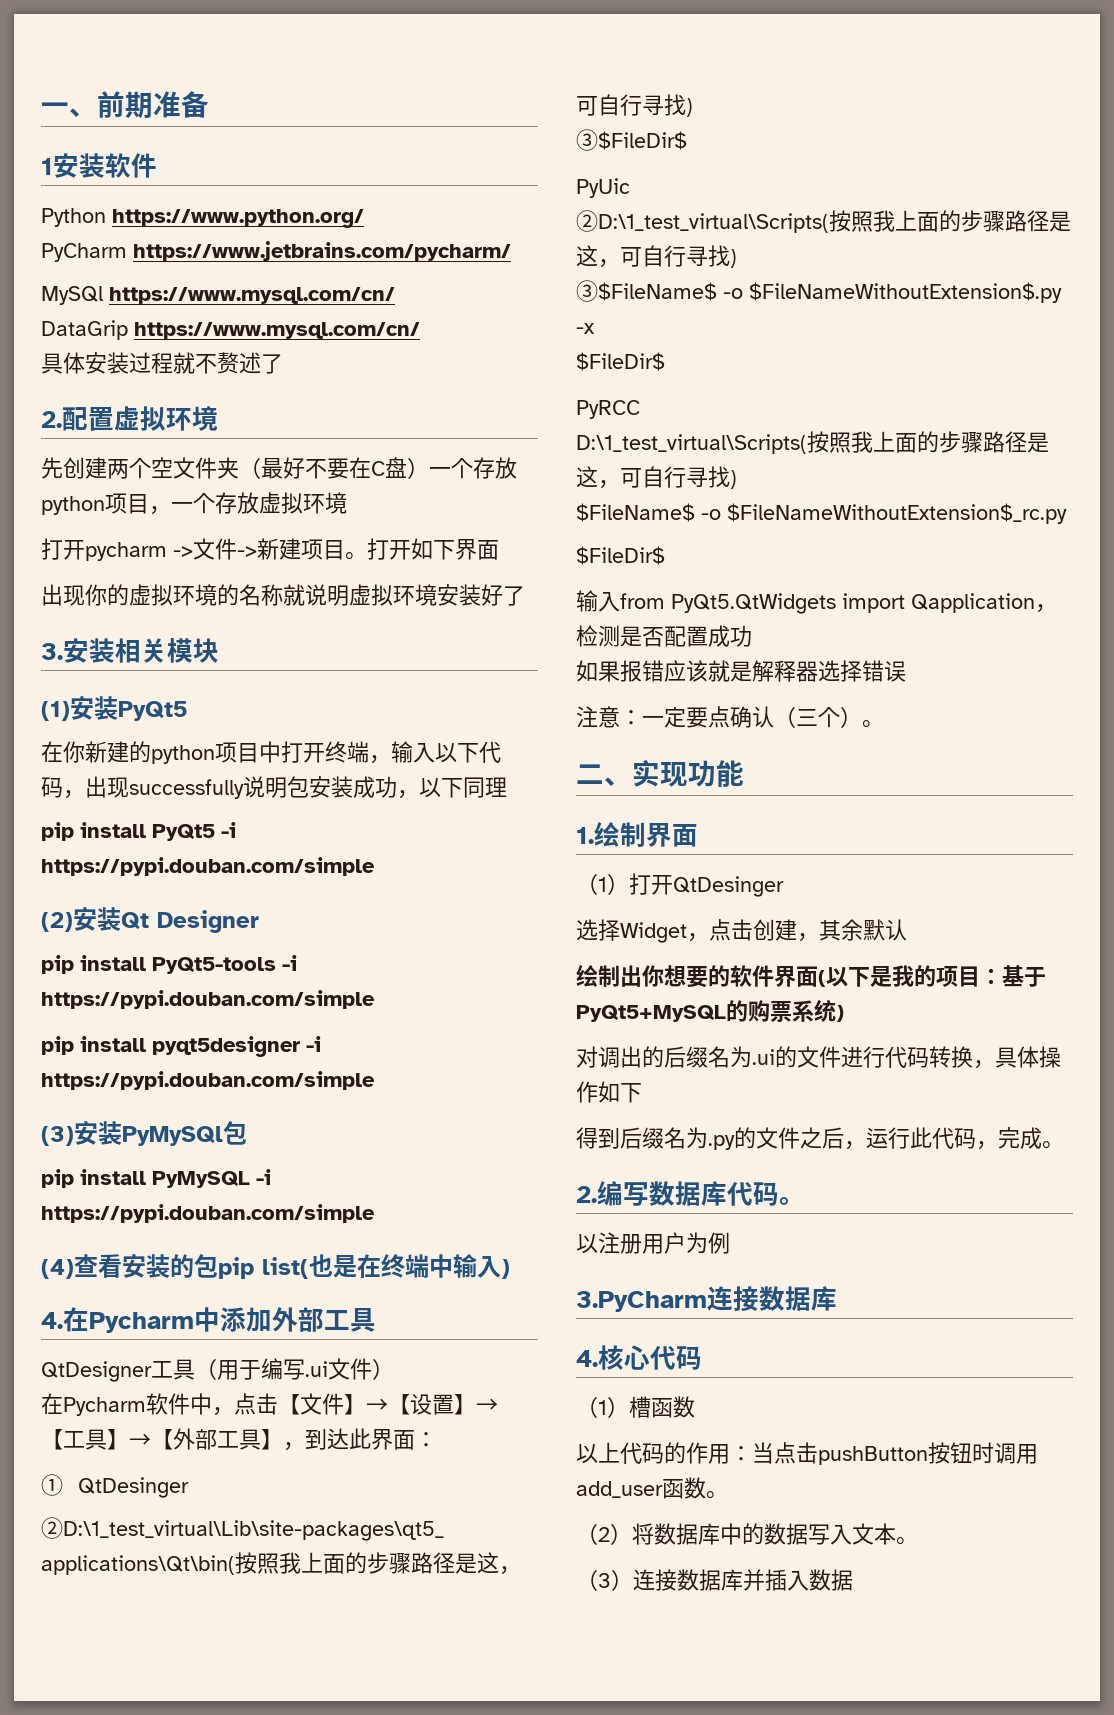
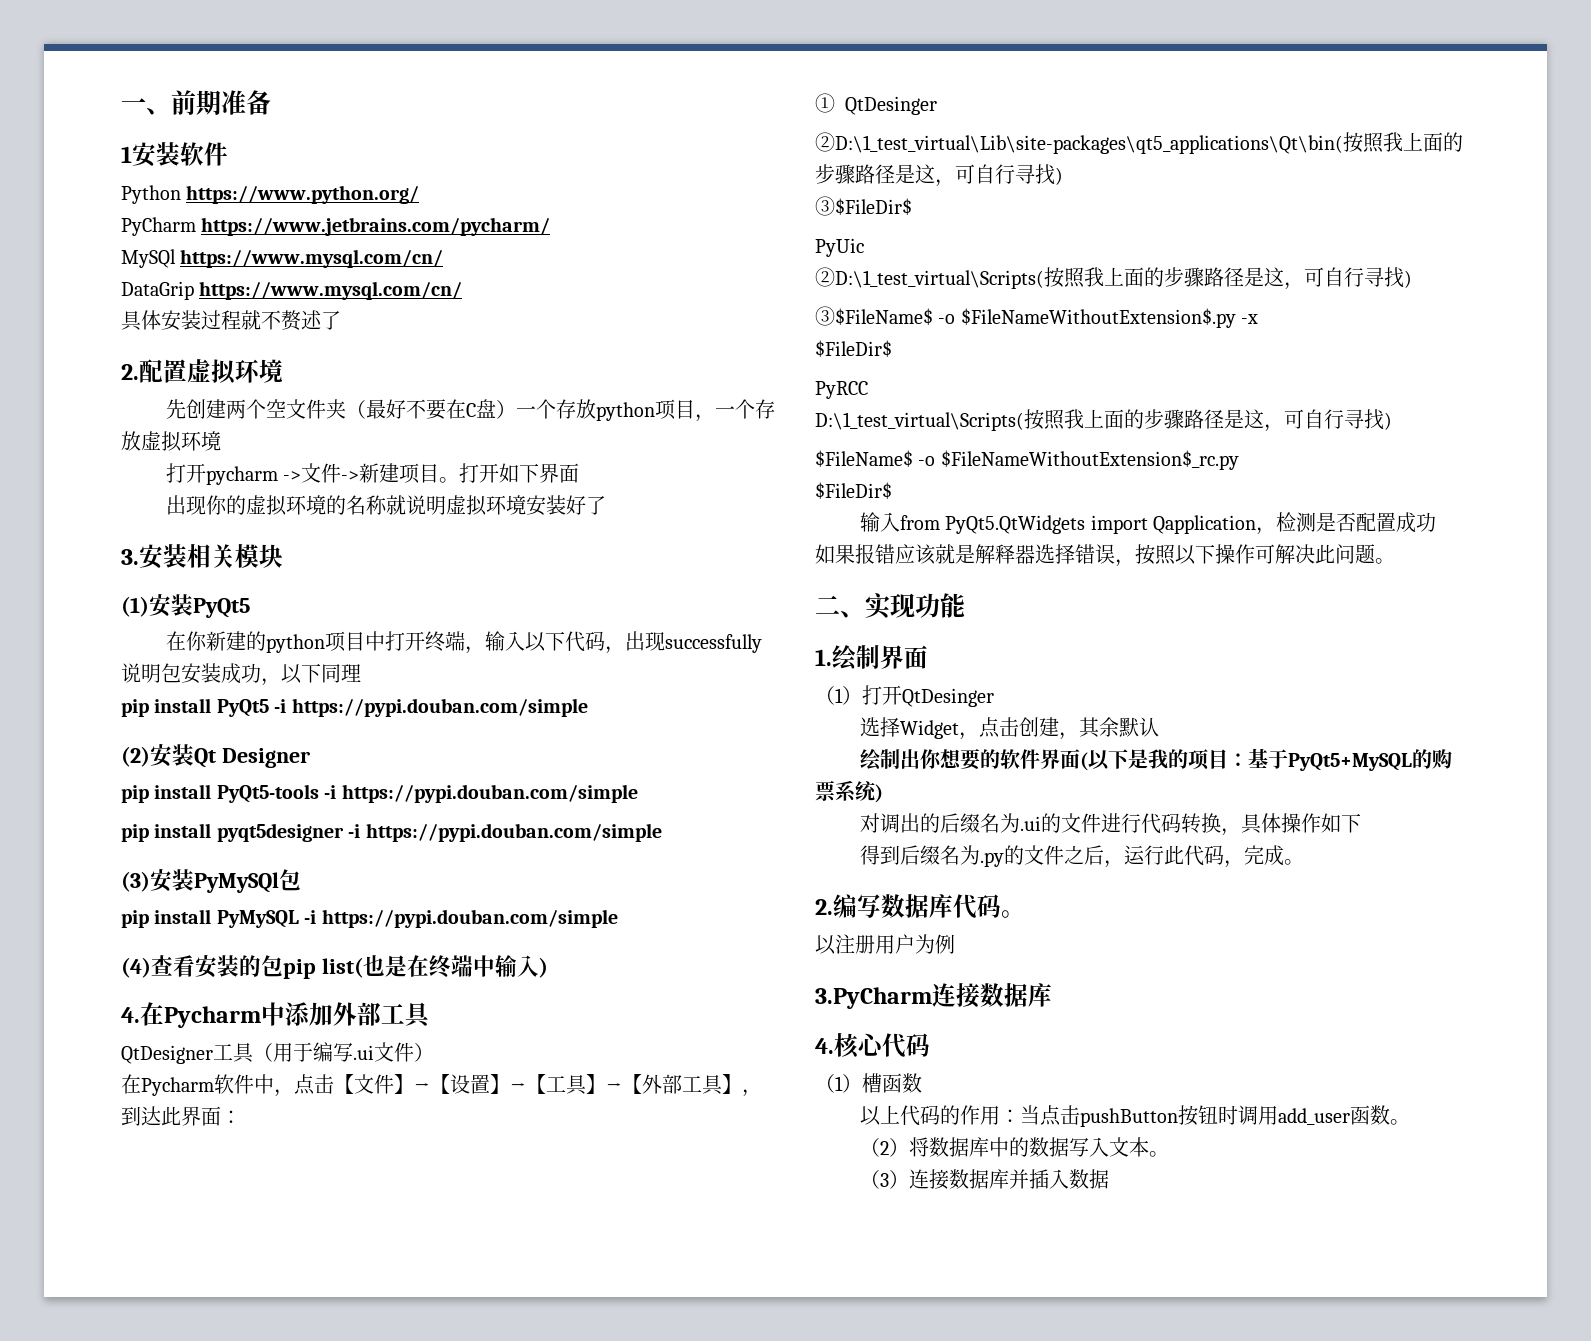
[576,706,862,728] // 注意：一定要点确认（三个） -> [1115,544,1375,567] ，按照以下操作可解决此问题

